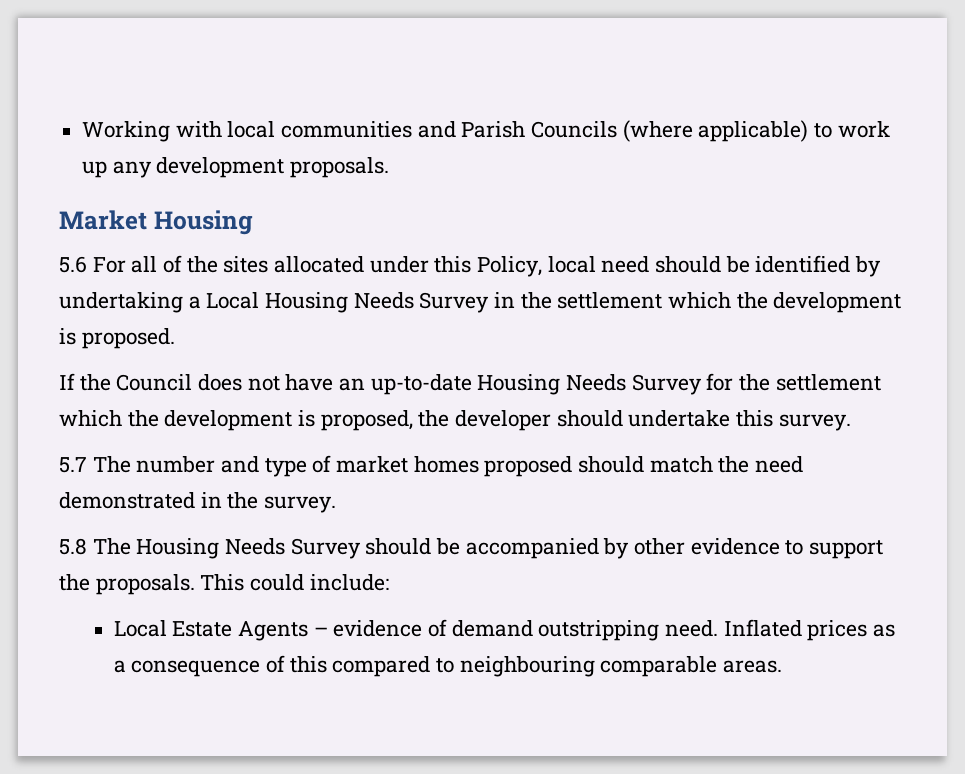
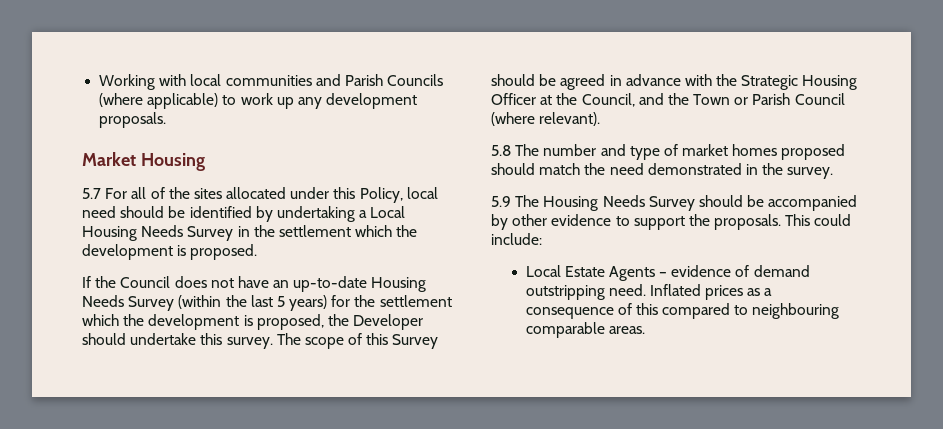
[59,256,87,273] 5.6 -> [82,188,101,199] 5.7
(702, 384) none -> [178,295,328,311] (within the last 5 years)
[455,410,552,431] developer -> [353,314,424,330] Developer
[59,457,87,473] // 5.7 -> [276,333,439,349] [491,74,858,90] [491,93,845,107] [491,112,601,126] [491,145,511,156] The scope of this Survey should be agreed in advance with the Strategic Housing Officer at the Council, and the Town or Parish Council (where relevant). // 5.8
[59,538,87,555] 5.8 -> [491,196,511,207] 5.9

